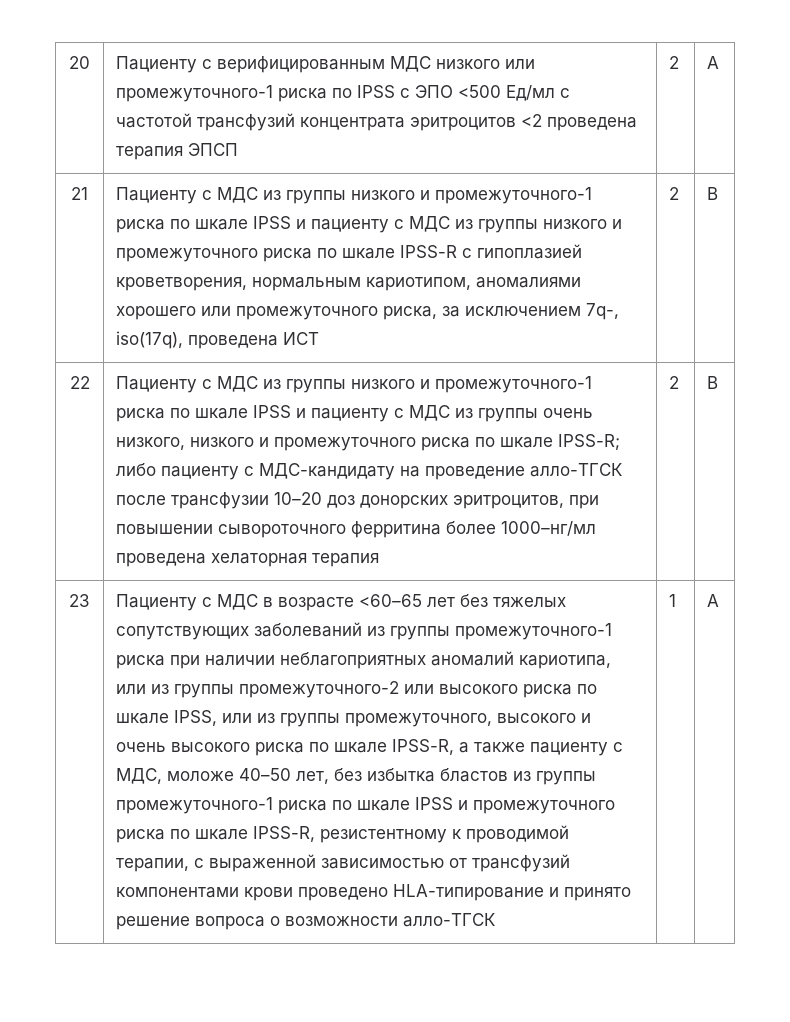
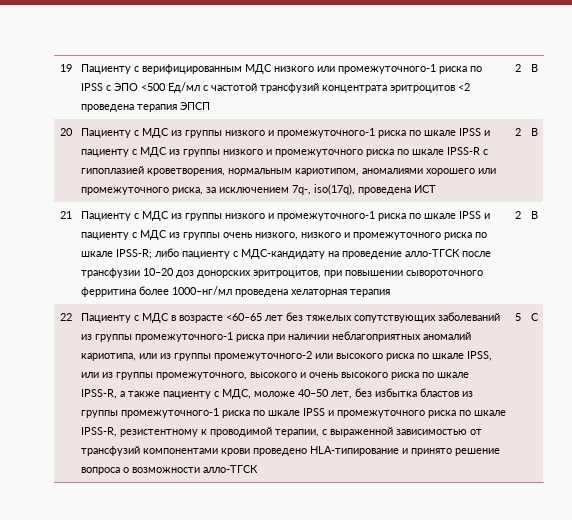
[69,56,90,69] 20 -> [59,64,72,72] 19
[707,56,720,69] [71,187,88,200] А // 21 -> [530,64,538,72] [59,128,73,136] В // 20
[69,376,90,389] 22 -> [59,211,72,219] 21
[69,594,90,607] 23 -> [59,313,72,321] 22
[669,594,677,607] [707,594,720,607] 1 | А -> [514,313,521,321] [530,313,539,321] 5 | C

